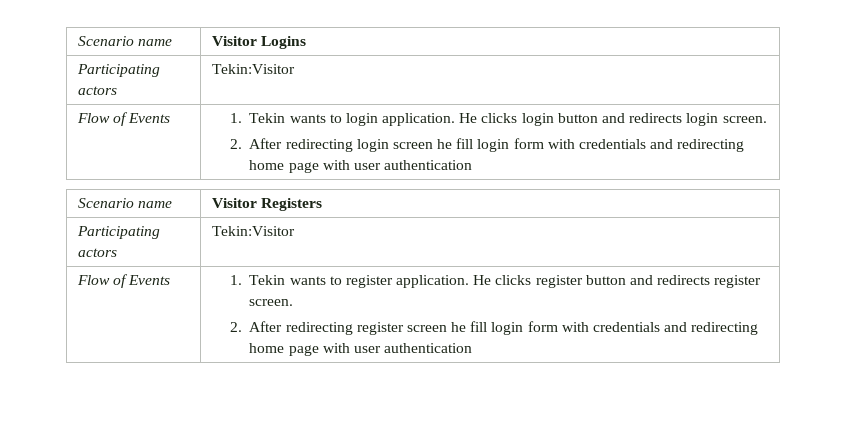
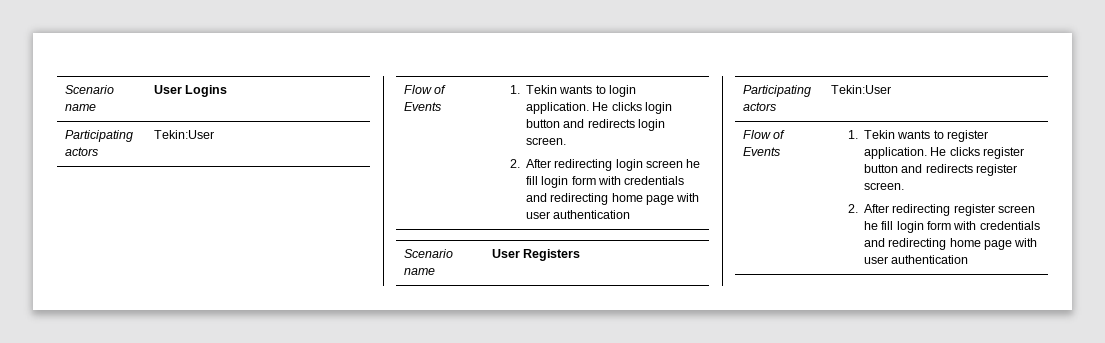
[77,36,173,46] [211,36,257,46] Scenario name | Visitor -> [64,85,114,94] [64,104,96,111] [153,85,182,94] Scenario name | User
[211,64,295,74] Tekin:Visitor -> [153,130,214,139] Tekin:User
[211,198,257,208] Visitor -> [491,249,520,258] User
[211,226,295,236] Tekin:Visitor -> [830,85,891,94] Tekin:User

